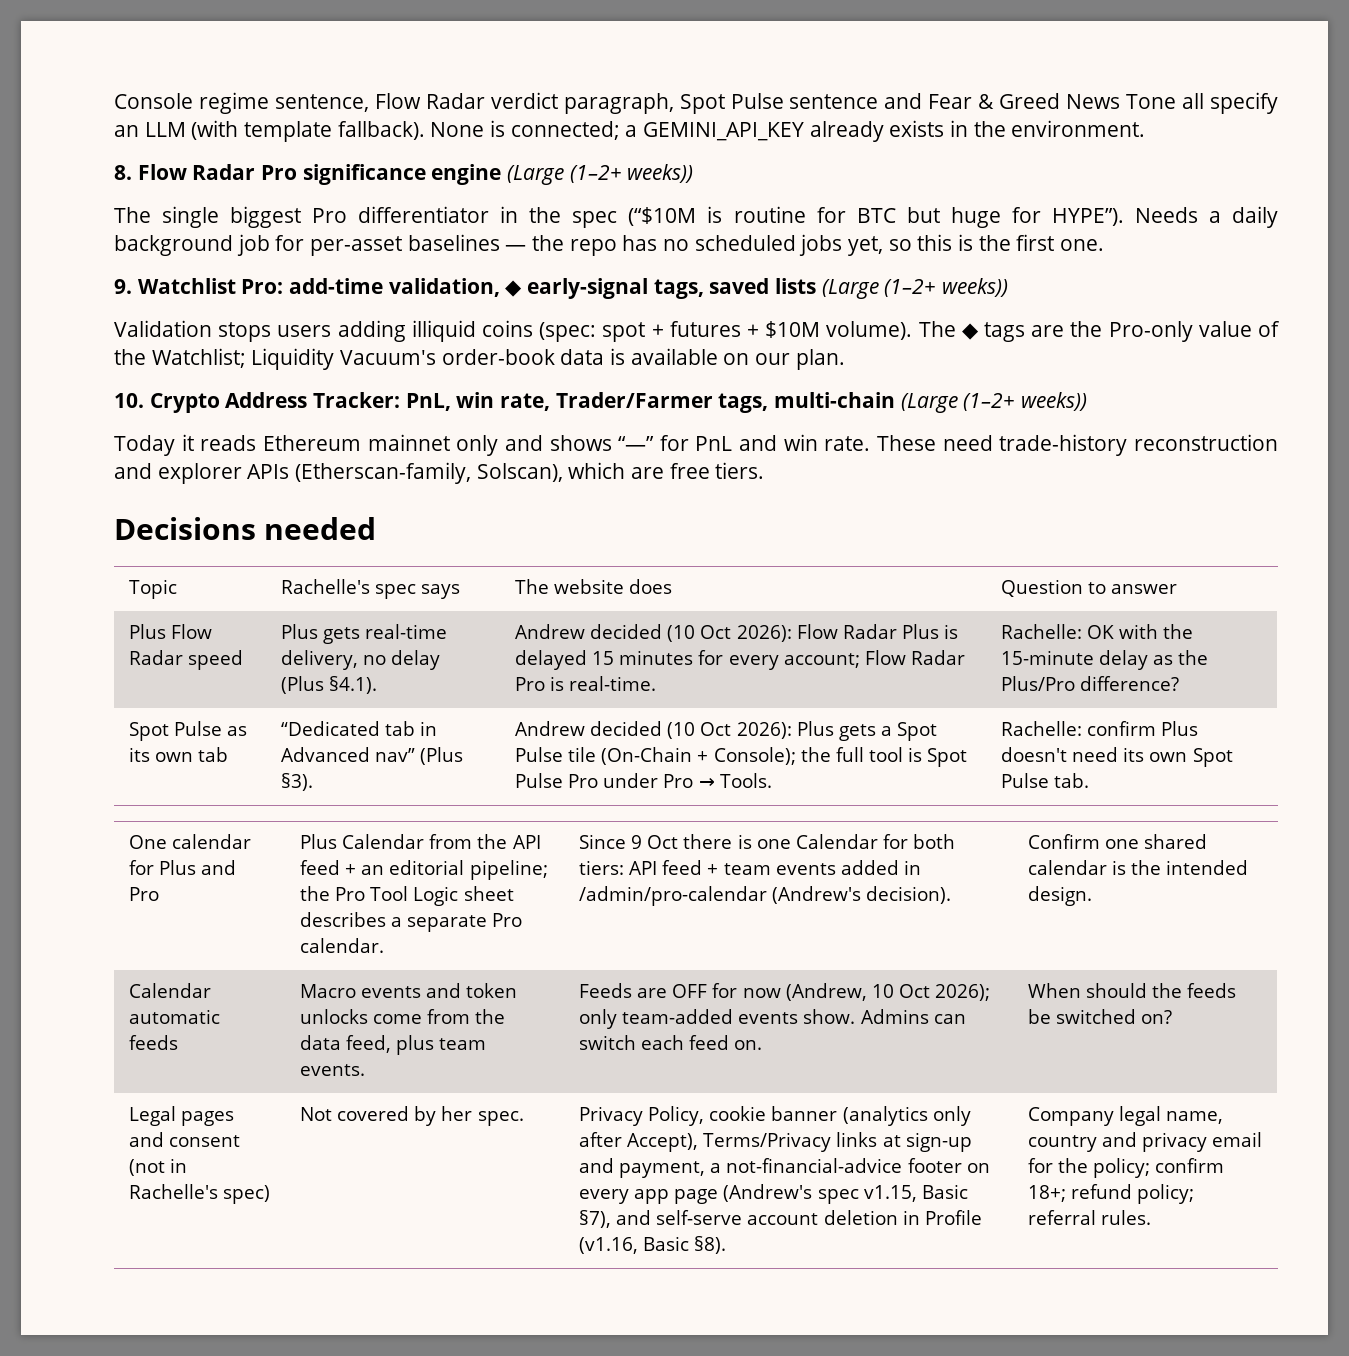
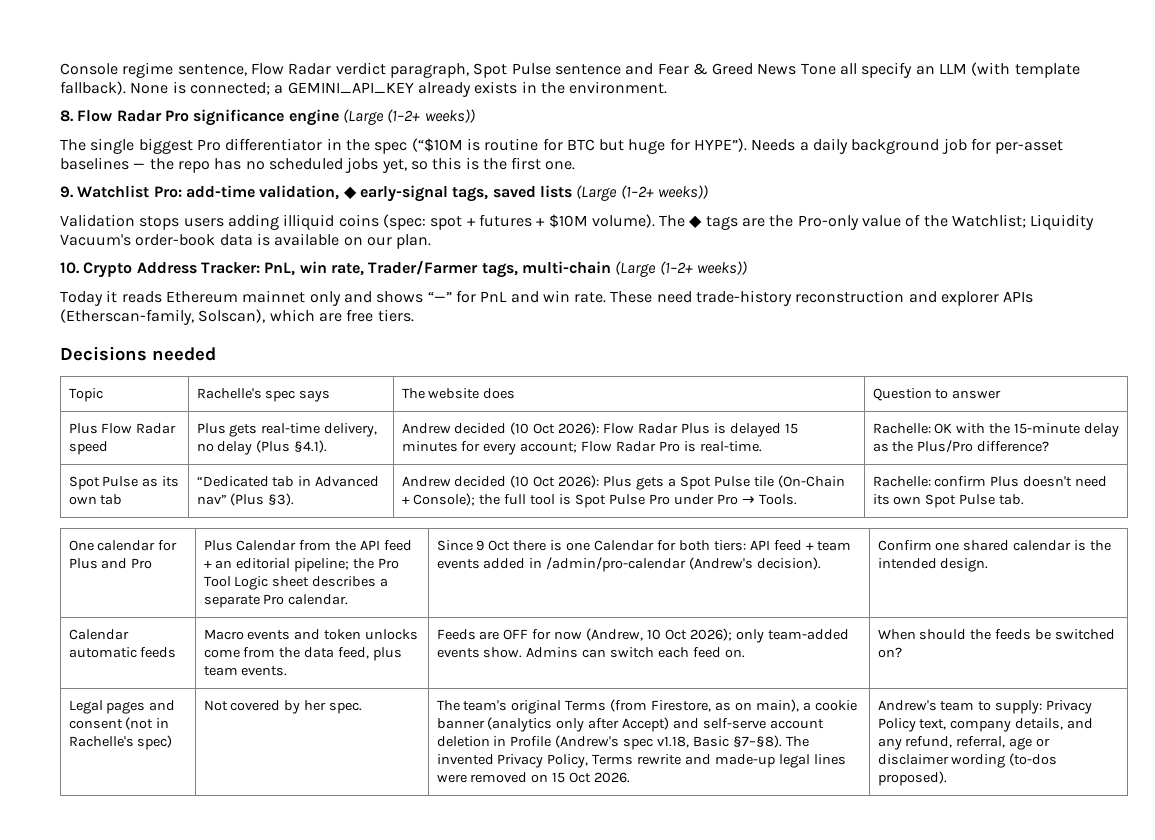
[579,1106,705,1126] Privacy Policy, -> [436,699,811,714] The team's original Terms (from Firestore, as on main), a
[627,1132,972,1152] [579,1158,990,1178] [579,1184,968,1204] [579,1210,612,1228] Accept), Terms/Privacy links at sign-up and payment, a not-financial-advice footer on every app page (Andrew's spec v1.15, Basic §7), -> [622,717,670,732] Accept)
[579,1236,727,1254] [1028,1106,1224,1126] [1028,1132,1263,1152] [1028,1158,1225,1178] [1028,1184,1195,1204] [1028,1210,1152,1225] (v1.16, Basic §8). | Company legal name, country and privacy email for the policy; confirm 18+; refund policy; referral rules. -> [555,735,809,750] [436,754,846,768] [436,772,631,783] [877,700,1093,714] [877,718,1094,732] [877,736,1051,750] [877,753,1058,768] [877,771,947,786] (Andrew's spec v1.18, Basic §7–§8). The invented Privacy Policy, Terms rewrite and made-up legal lines were removed on 15 Oct 2026. | Andrew's team to supply: Privacy Policy text, company details, and any refund, referral, age or disclaimer wording (to-dos proposed).

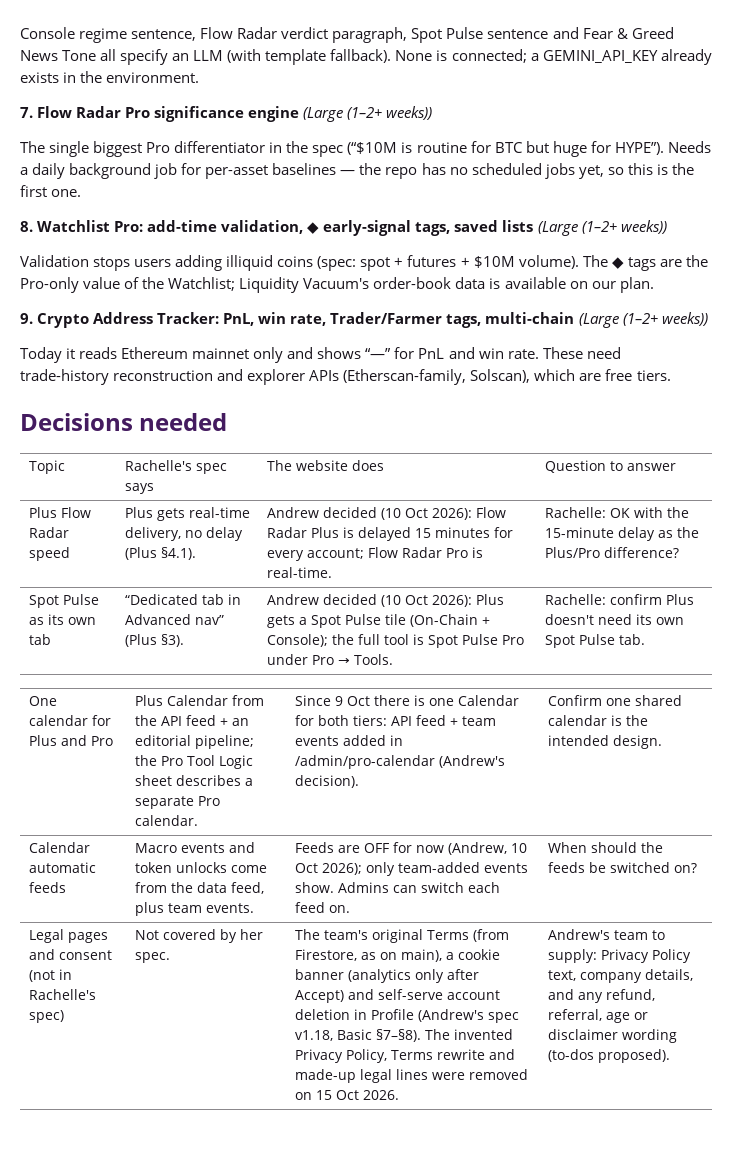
[60,110,74,122] 8. -> [20,107,33,118] 7.
[60,186,74,198] 9. -> [20,221,33,232] 8.
[60,262,80,274] 10. -> [20,313,33,324] 9.

